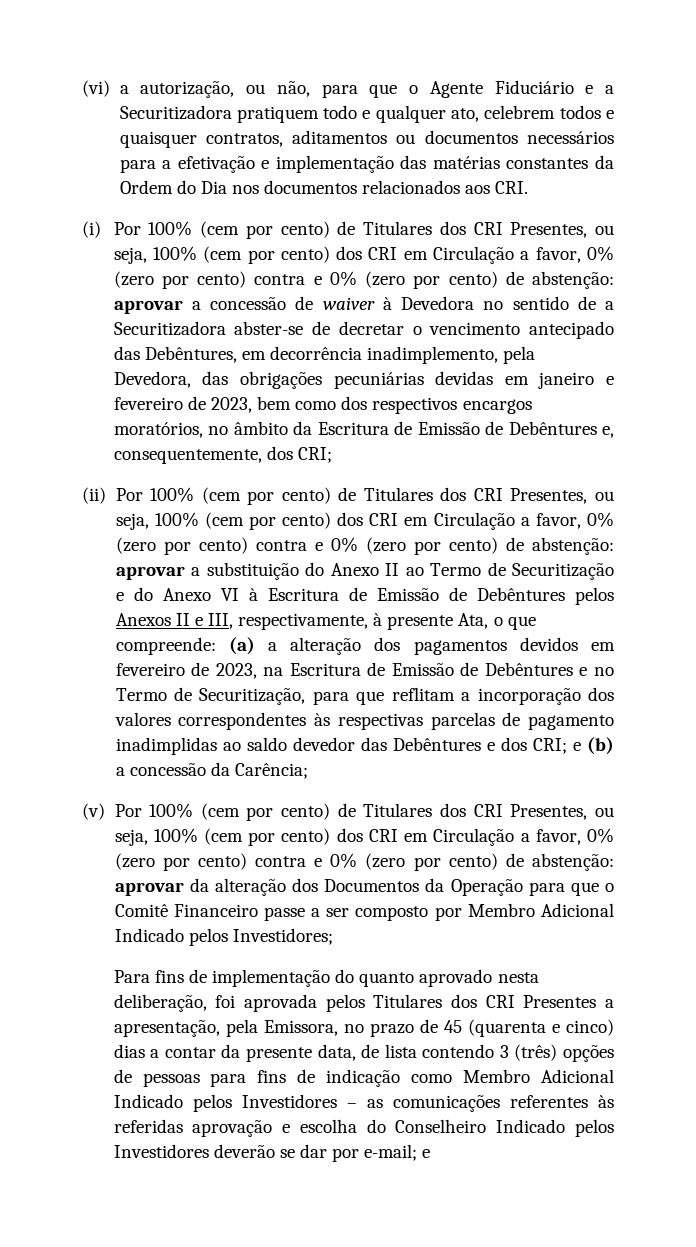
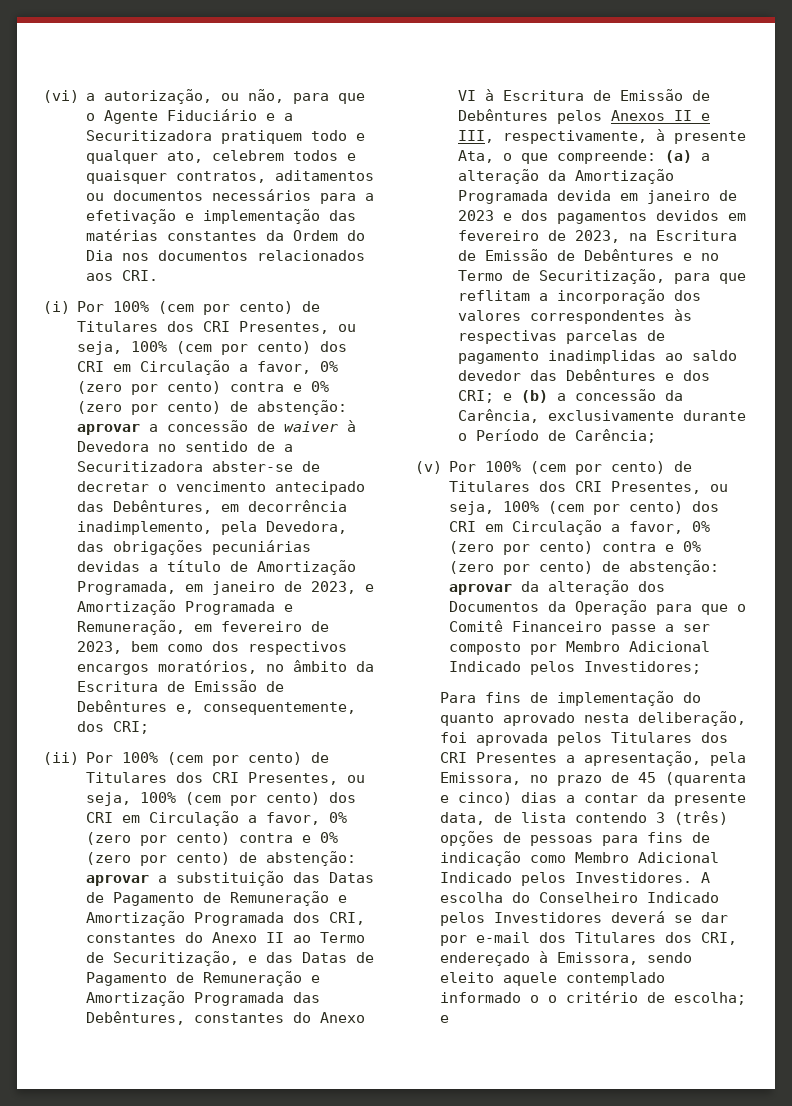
[504,372,614,389] em janeiro e -> [149,560,357,575] [77,581,375,595] [77,600,294,615] [77,620,213,635] a título de Amortização Programada, em janeiro de 2023, e Amortização Programada e Remuneração, em
(299, 571) none -> [293,872,375,883] [86,891,348,906] [86,911,366,926] [86,933,177,943] das Datas de Pagamento de Remuneração e Amortização Programada dos CRI, constantes
[512,563,614,580] [115,592,124,601] Securitização e -> [113,951,375,966] [86,971,321,986] [86,991,321,1006] [86,1011,285,1025] Securitização, e das Datas de Pagamento de Remuneração e Amortização Programada das Debêntures, constantes
(362, 646) none -> [548,169,675,184] [458,190,738,204] [458,210,513,221] da Amortização Programada devida em janeiro de 2023 e
(230, 769) none -> [458,409,747,423] [458,429,567,441] Carência, exclusivamente durante o Período de
[241,1094,614,1112] [113,1119,291,1137] Investidores – as comunicações referentes às referidas aprovação e -> [574,872,710,883] Investidores. A
[213,1144,275,1158] deverão -> [610,911,665,923] deverá
[364,1144,418,1161] e-mail; -> [475,932,737,945] [439,951,692,966] [439,972,665,986] [439,991,746,1005] e-mail dos Titulares dos CRI, endereçado à Emissora, sendo eleito aquele contemplado informado o o critério de escolha;

